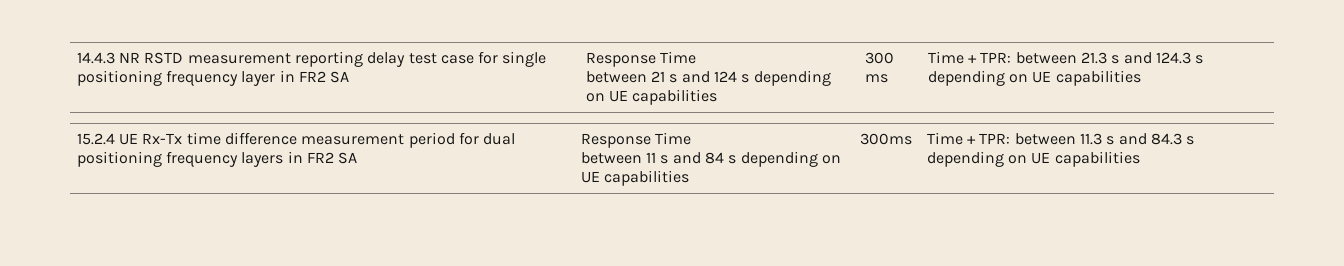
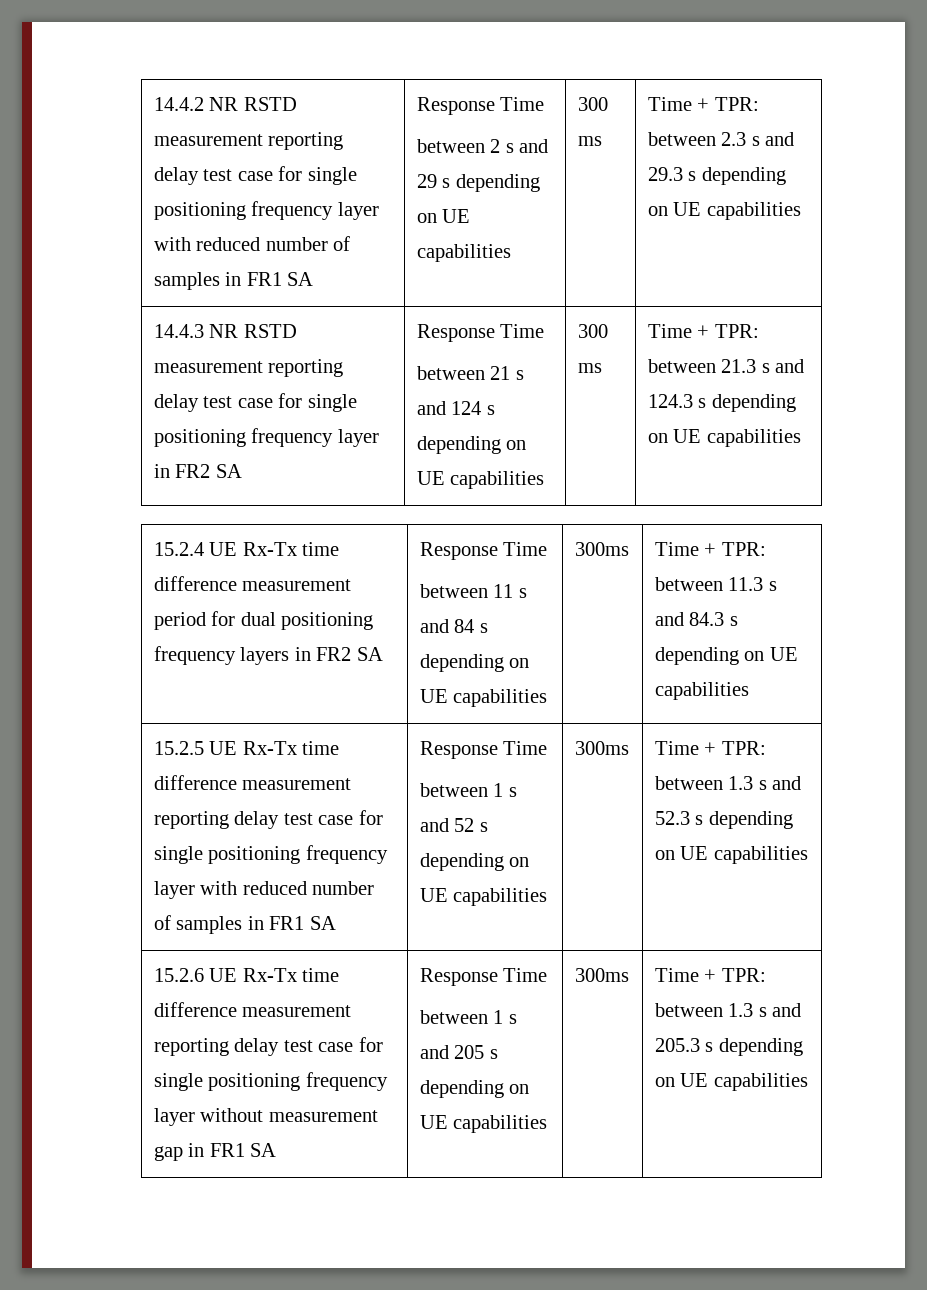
(76, 58) none -> [153,97,297,111] [153,132,344,150] [153,166,357,185] [153,201,379,220] [153,236,351,251] [153,272,314,290] [416,97,545,115] [416,139,549,153] [416,174,540,192] [416,209,471,223] [416,244,511,262] [577,97,608,111] [577,136,602,146] [647,97,759,111] [647,132,795,146] [647,167,786,185] [647,202,801,220] 14.4.2 NR RSTD measurement reporting delay test case for single positioning frequency layer with reduced number of samples in FR1 SA | Response Time // between 2 s and 29 s depending on UE capabilities | 300 ms | Time + TPR: between 2.3 s and 29.3 s depending on UE capabilities //
(1140, 159) none -> [153,741,340,755] [153,775,352,790] [153,810,383,829] [153,845,388,864] [153,881,375,899] [153,915,336,934] [419,741,548,759] [419,783,517,797] [419,818,488,832] [419,853,530,871] [419,888,548,906] [574,741,629,755] [654,741,766,755] [654,776,802,790] [654,811,793,829] [654,846,808,864] [153,968,340,982] [153,1002,352,1017] [153,1037,383,1056] [153,1072,388,1091] [153,1108,378,1126] [153,1143,277,1161] [419,968,548,986] [419,1010,517,1024] [419,1045,498,1059] [419,1080,530,1098] [419,1115,548,1133] [574,968,629,982] [654,968,766,982] [654,1003,802,1017] [654,1038,803,1056] [654,1073,808,1091] // 15.2.5 UE Rx-Tx time difference measurement reporting delay test case for single positioning frequency layer with reduced number of samples in FR1 SA | Response Time // between 1 s and 52 s depending on UE capabilities | 300ms | Time + TPR: between 1.3 s and 52.3 s depending on UE capabilities // 15.2.6 UE Rx-Tx time difference measurement reporting delay test case for single positioning frequency layer without measurement gap in FR1 SA | Response Time // between 1 s and 205 s depending on UE capabilities | 300ms | Time + TPR: between 1.3 s and 205.3 s depending on UE capabilities

